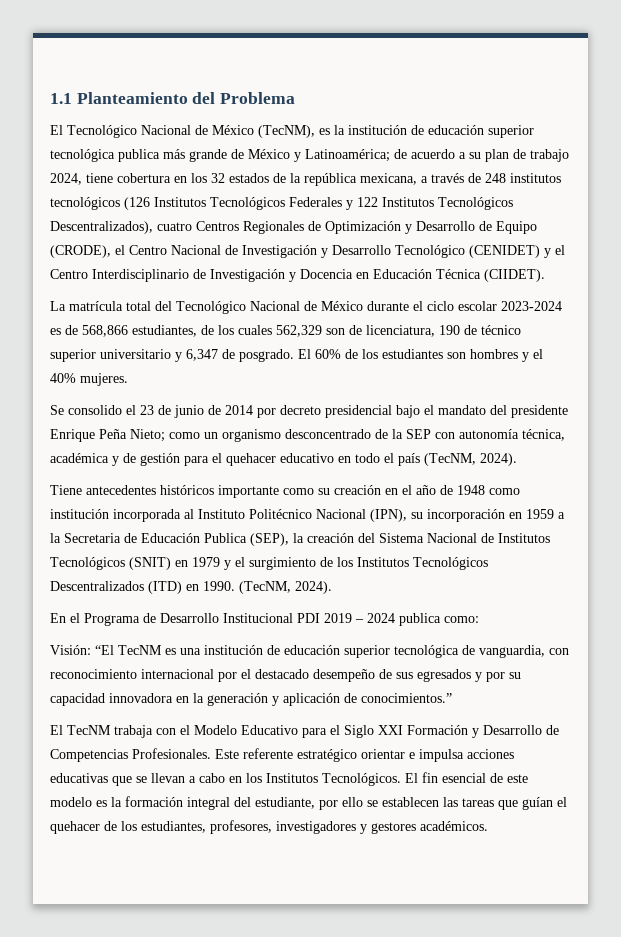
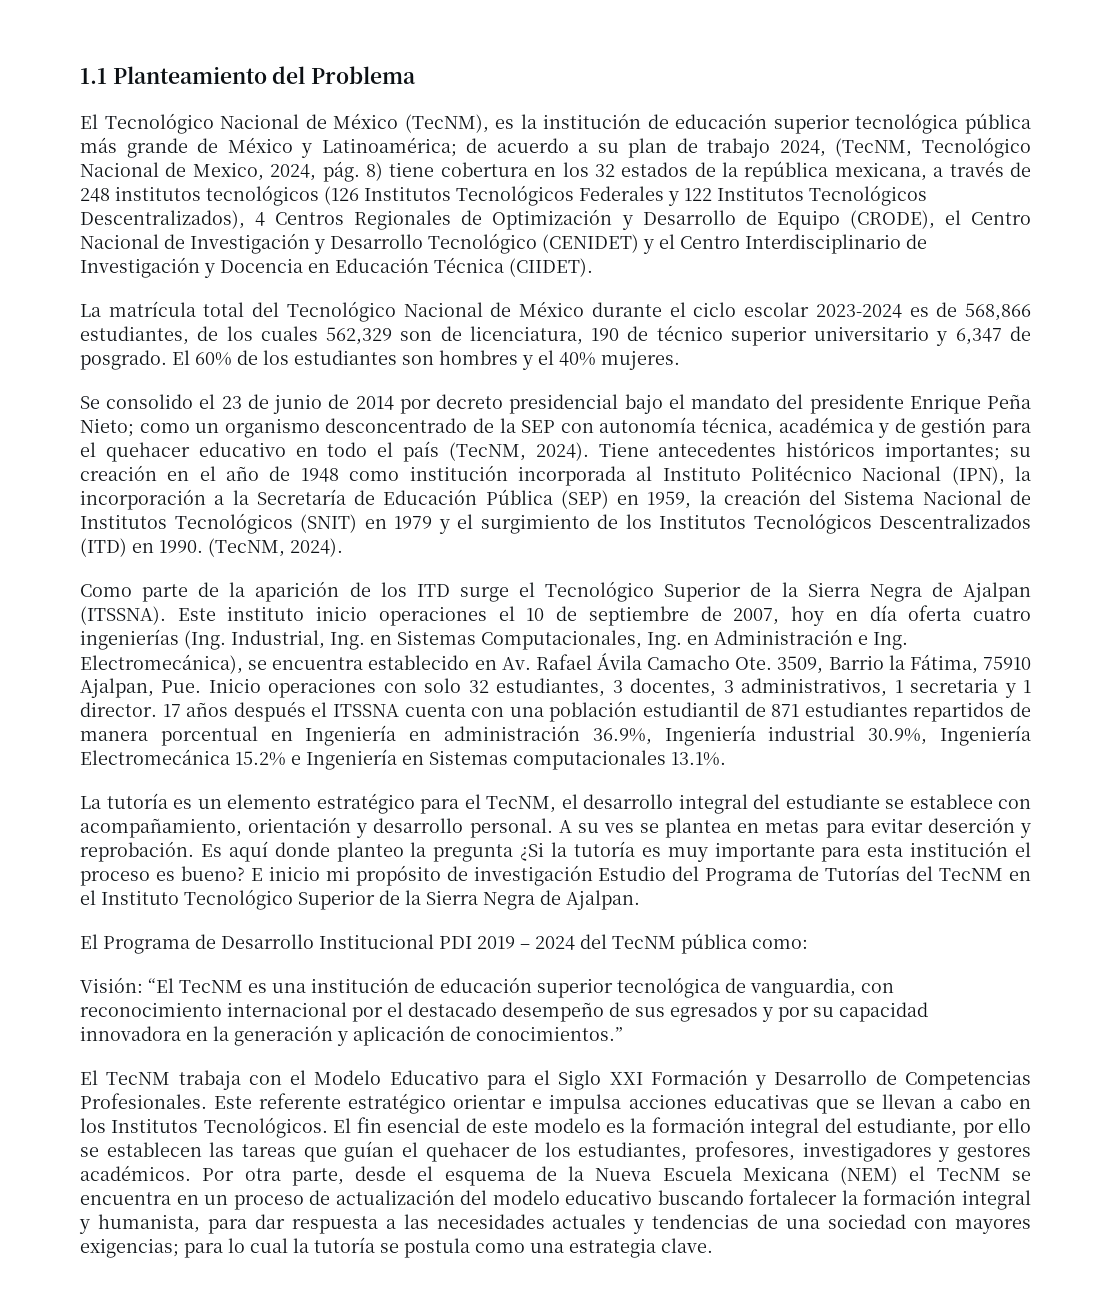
[118,149,160,162] publica -> [965,113,1031,134] pública
(82, 179) none -> [835,137,1031,158] [80,161,383,182] (TecNM, Tecnológico Nacional de Mexico, 2024, pág. 8)
[157,222,192,231] cuatro -> [255,212,266,226] 4
(517, 459) // -> (589, 451) none
[218,485,314,498] importante como -> [885,442,1001,462] importantes;
[411,509,554,522] su incorporación en 1959 -> [1015,466,1032,481] [80,489,206,510] la incorporación
[64,533,121,543] Secretaria -> [256,489,346,505] Secretaría
[204,533,289,546] Publica (SEP), -> [485,489,692,509] Pública (SEP) en 1959,
[50,613,80,623] En el -> [80,581,1031,602] [80,605,1032,626] [80,629,908,650] [80,653,1031,674] [80,678,1031,698] [80,701,1032,722] [80,725,1031,746] [80,749,726,770] [80,793,1031,814] [80,817,1031,838] [80,841,1031,862] [80,865,1031,886] [80,889,640,910] [80,934,98,949] Como parte de la aparición de los ITD surge el Tecnológico Superior de la Sierra Negra de Ajalpan (ITSSNA). Este instituto inicio operaciones el 10 de septiembre de 2007, hoy en día oferta cuatro ingenierías (Ing. Industrial, Ing. en Sistemas Computacionales, Ing. en Administración e Ing. Electromecánica), se encuentra establecido en Av. Rafael Ávila Camacho Ote. 3509, Barrio la Fátima, 75910 Ajalpan, Pue. Inicio operaciones con solo 32 estudiantes, 3 docentes, 3 administrativos, 1 secretaria y 1 director. 17 años después el ITSSNA cuenta con una población estudiantil de 871 estudiantes repartidos de manera porcentual en Ingeniería en administración 36.9%, Ingeniería industrial 30.9%, Ingeniería Electromecánica 15.2% e Ingeniería en Sistemas computacionales 13.1%. // La tutoría es un elemento estratégico para el TecNM, el desarrollo integral del estudiante se establece con acompañamiento, orientación y desarrollo personal. A su ves se plantea en metas para evitar deserción y reprobación. Es aquí donde planteo la pregunta ¿Si la tutoría es muy importante para esta institución el proceso es bueno? E inicio mi propósito de investigación Estudio del Programa de Tutorías del TecNM en el Instituto Tecnológico Superior de la Sierra Negra de Ajalpan. // El
[399,613,441,626] publica -> [580,933,747,954] del TecNM pública
(488, 826) none -> [202,1166,1031,1186] [80,1189,1031,1210] [79,1214,1031,1234] [80,1237,713,1258] Por otra parte, desde el esquema de la Nueva Escuela Mexicana (NEM) el TecNM se encuentra en un proceso de actualización del modelo educativo buscando fortalecer la formación integral y humanista, para dar respuesta a las necesidades actuales y tendencias de una sociedad con mayores exigencias; para lo cual la tutoría se postula como una estrategia clave.

